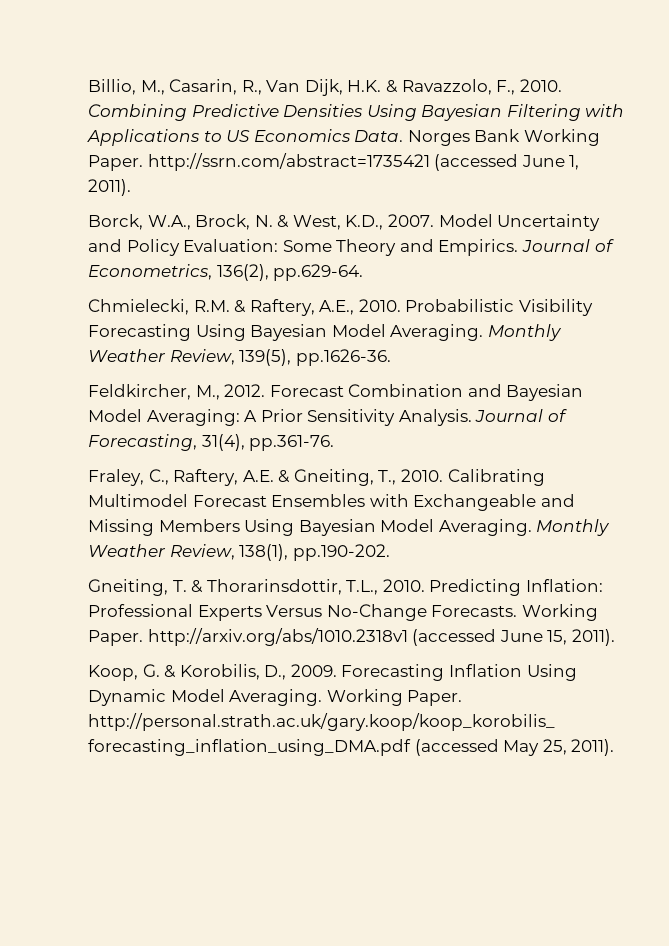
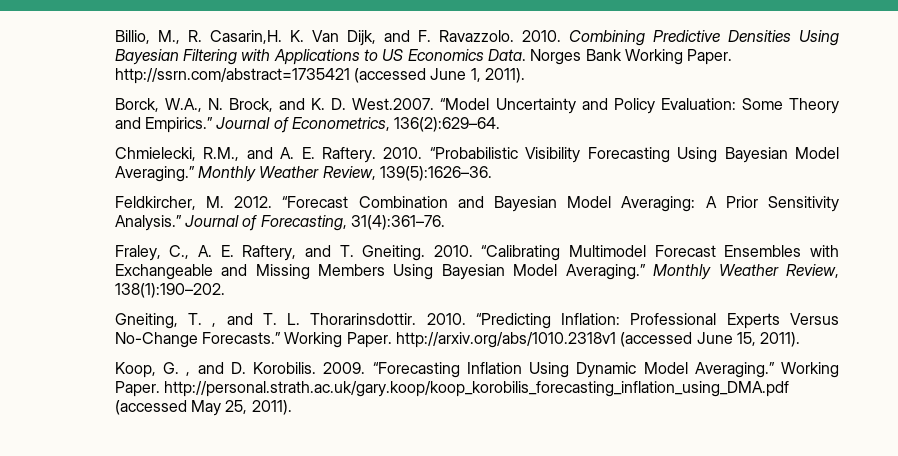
[169,79,516,96] Casarin, R., Van Dijk, H.K. & Ravazzolo, F., -> [187,30,514,46] R. Casarin,H. K. Van Dijk, and F. Ravazzolo.
[195,214,493,230] Brock, N. & West, K.D., 2007. Model -> [207,98,490,112] N. Brock, and K. D. West.2007. “Model
[438,239,519,256] Empirics. -> [145,117,214,133] Empirics.”
[216,264,364,281] 136(2), pp.629-64. -> [394,117,501,132] 136(2):629–64.
[193,299,515,316] R.M. & Raftery, A.E., 2010. Probabilistic -> [203,147,518,163] R.M., and A. E. Raftery. 2010. “Probabilistic
[390,324,562,341] [87,349,391,366] Averaging. Monthly Weather Review, 139(5), pp.1626-36. -> [114,166,493,182] Averaging.” Monthly Weather Review, 139(5):1626–36.
[195,384,344,400] M., 2012. Forecast -> [205,196,349,208] M. 2012. “Forecast
[398,409,472,426] Analysis. -> [114,215,182,231] Analysis.”
[201,434,335,451] 31(4), pp.361-76. -> [351,215,446,230] 31(4):361–76.
[173,469,545,486] Raftery, A.E. & Gneiting, T., 2010. Calibrating -> [198,245,561,261] A. E. Raftery, and T. Gneiting. 2010. “Calibrating
[438,519,611,536] [87,544,390,561] Averaging. Monthly Weather Review, 138(1), pp.190-202. -> [565,264,840,280] [114,283,225,298] Averaging.” Monthly Weather Review, 138(1):190–202.
[191,579,522,596] & Thorarinsdottir, T.L., 2010. Predicting -> [212,313,551,329] , and T. L. Thorarinsdottir. 2010. “Predicting
[431,605,518,617] Forecasts. -> [202,332,282,344] Forecasts.”
[164,664,445,681] & Korobilis, D., 2009. Forecasting -> [186,362,460,378] , and D. Korobilis. 2009. “Forecasting
[229,689,323,706] Averaging. -> [694,362,775,378] Averaging.”

